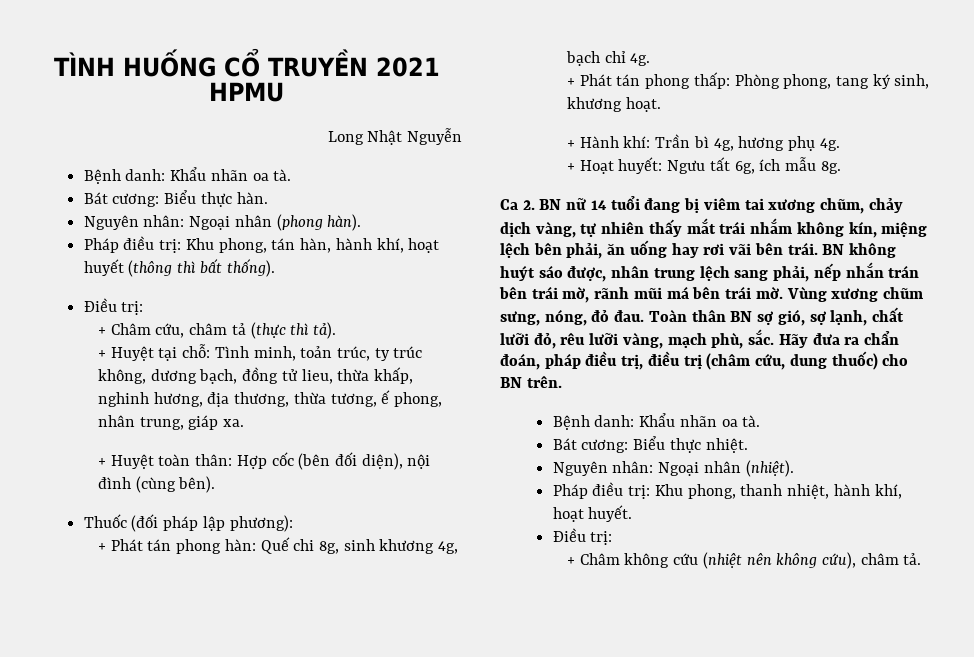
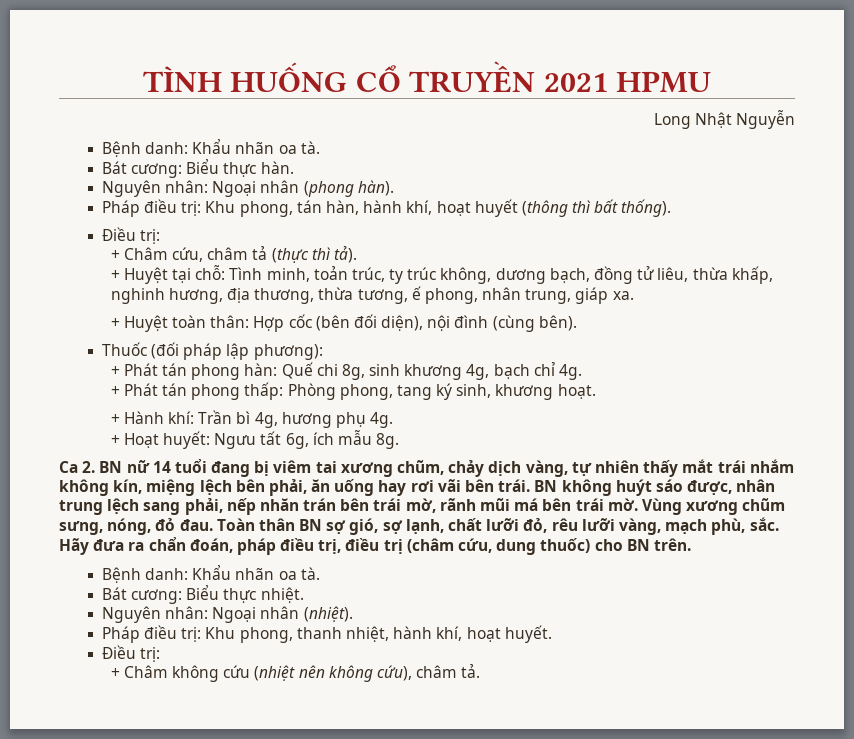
[301,369,333,384] lieu, -> [657,267,689,282] liêu,
[845,262,884,278] nhắn -> [259,498,299,511] nhăn

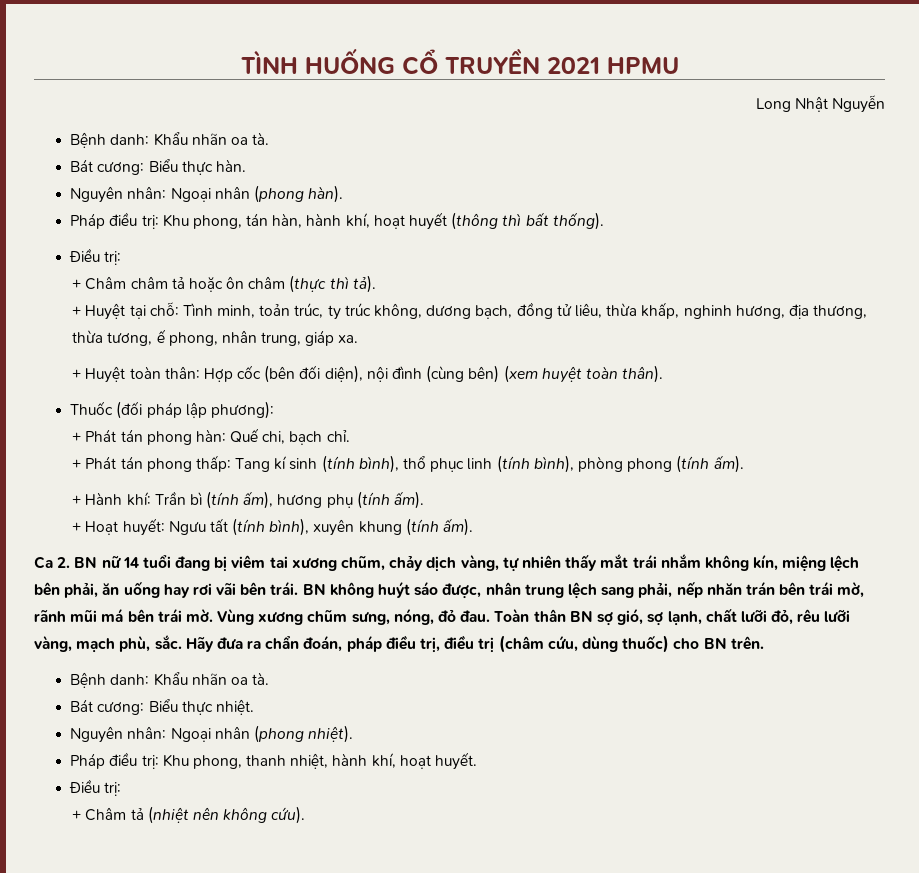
[171,247,203,262] cứu, -> (127, 283) none
(268, 253) none -> [188,276,286,292] hoặc ôn châm
[538,315,577,331] bên). -> [468,365,664,383] bên) (xem huyệt toàn thân).
[316,362,583,380] chi 8g, sinh khương 4g, bạch chỉ 4g. -> [262,430,350,445] chi, bạch chỉ.
[287,383,596,400] Phòng phong, tang ký sinh, khương hoạt. -> [235,455,744,473] Tang kí sinh (tính bình), thổ phục linh (tính bình), phòng phong (tính ấm).
[254,412,394,428] 4g, hương phụ 4g. -> [206,491,425,509] (tính ấm), hương phụ (tính ấm).
[285,430,400,449] 6g, ích mẫu 8g. -> [232,518,474,536] (tính bình), xuyên khung (tính ấm).
[496,539,537,555] dung -> [581,635,618,652] dùng
[303,606,353,622] (nhiệt). -> [253,725,354,743] (phong nhiệt).
[171,665,251,682] không cứu -> [130,808,144,820] tả
[376,664,481,681] cứu), châm tả. -> [271,806,306,824] cứu).

